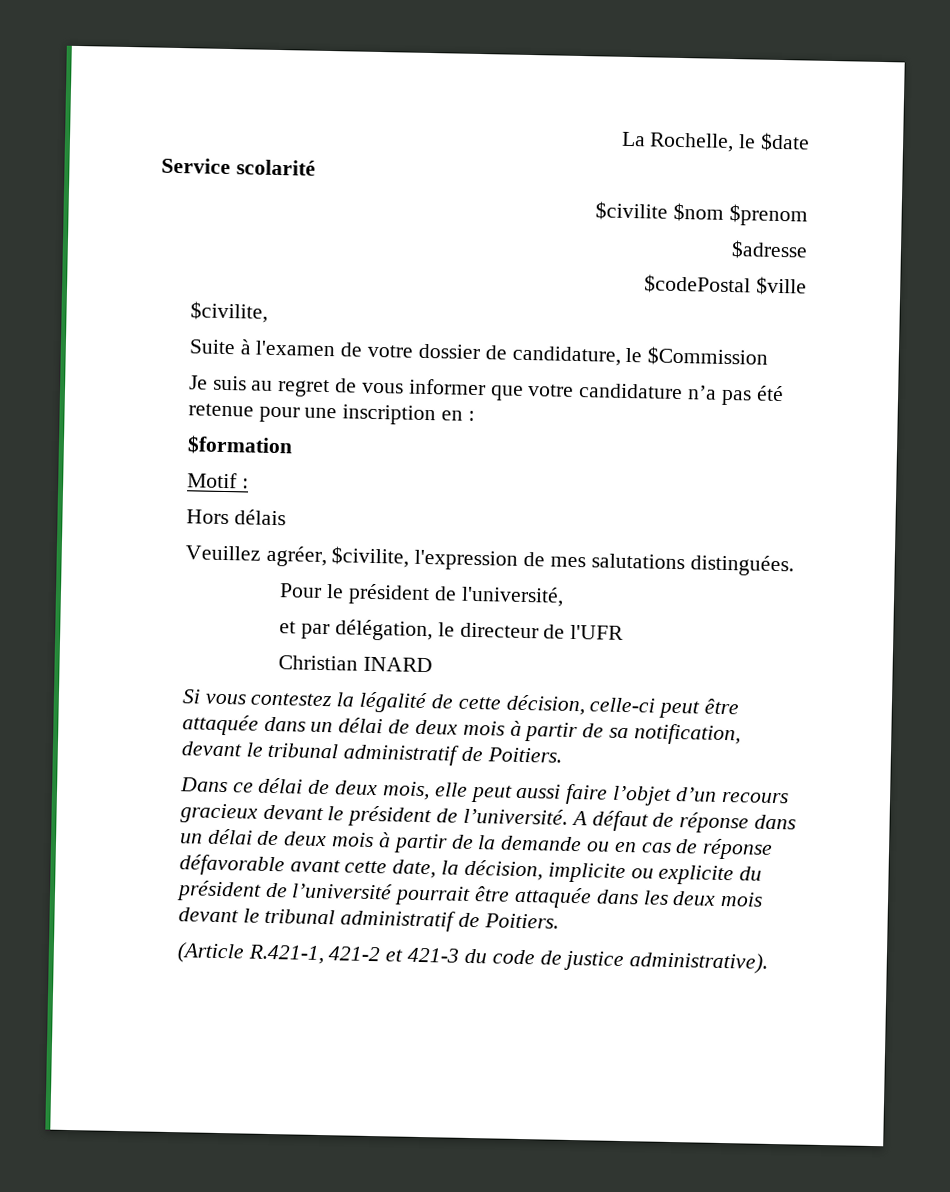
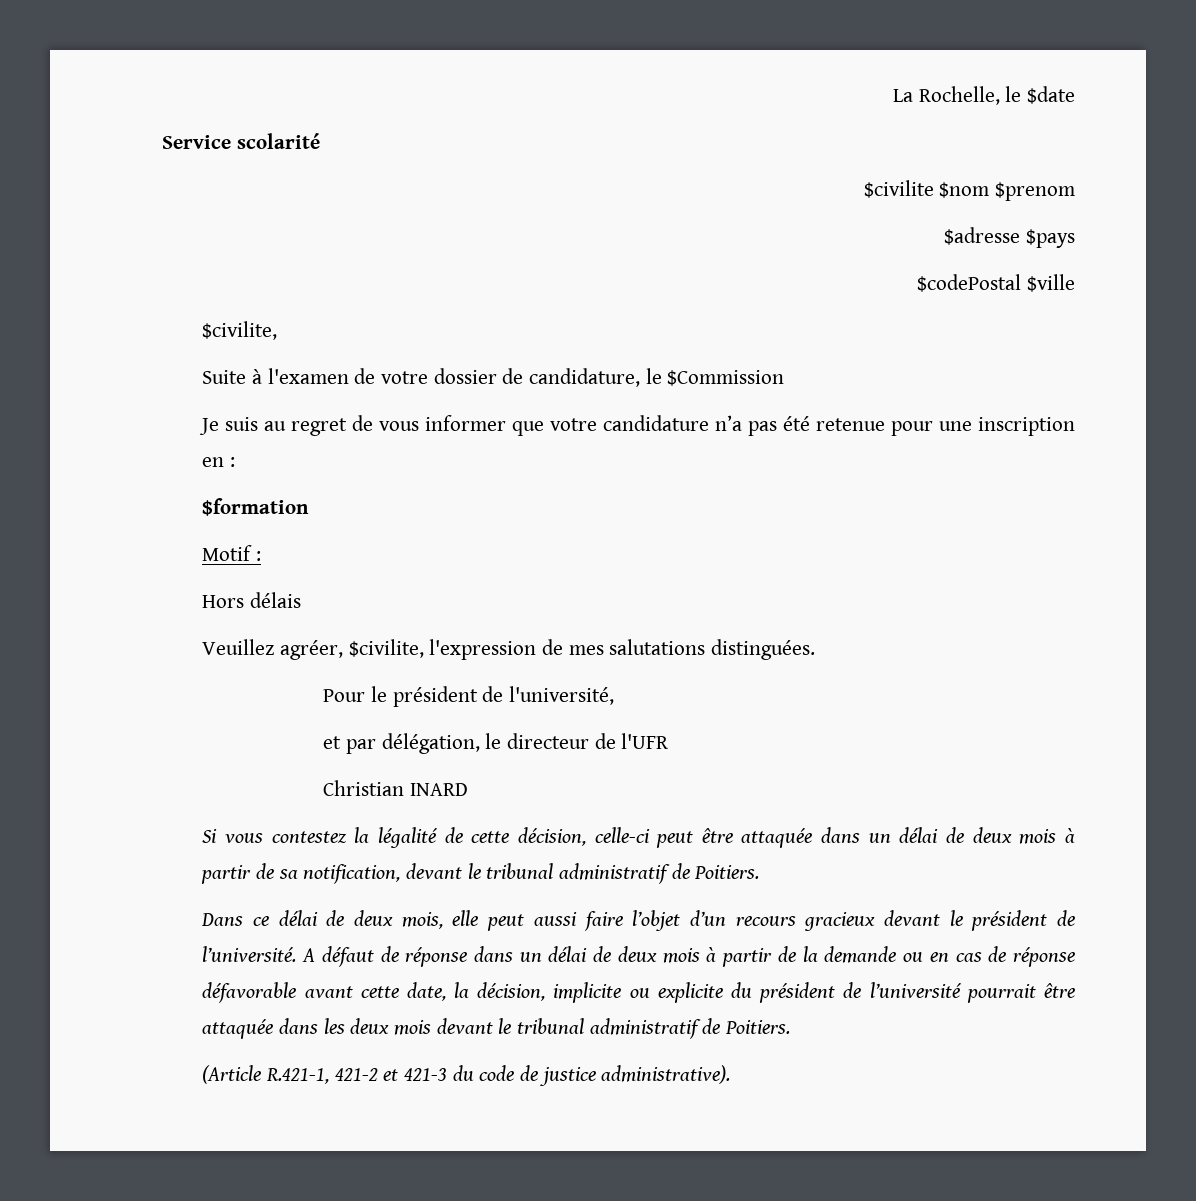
(808, 250) none -> [1026,229,1075,248] $pays

